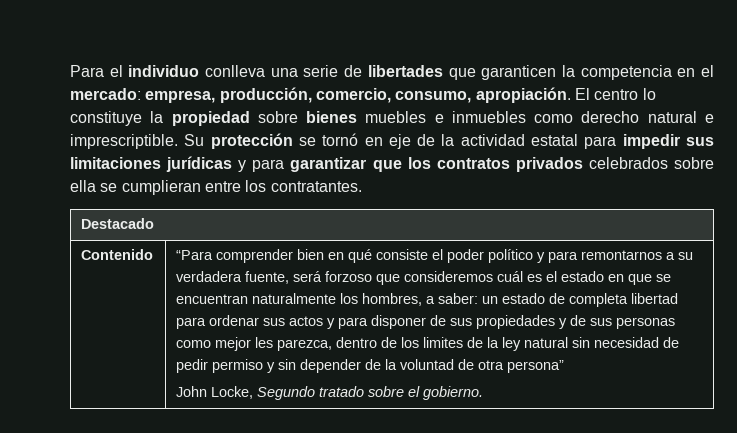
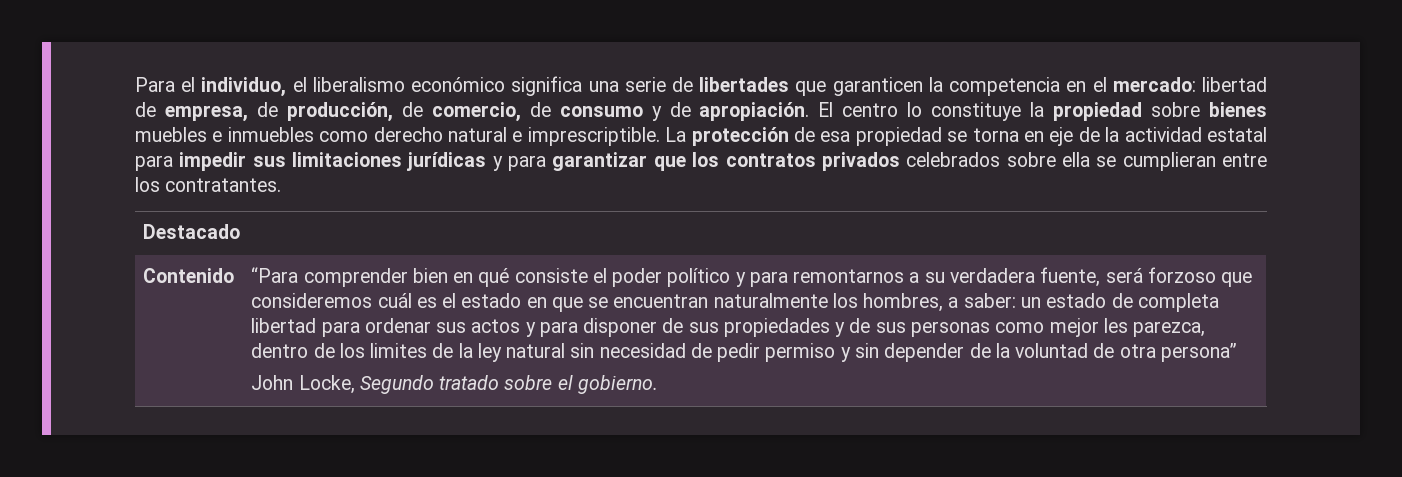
[128,65,266,77] individuo conlleva -> [201,76,583,97] individuo, el liberalismo económico significa
[145,87,472,103] empresa, producción, comercio, consumo, -> [1201,77,1267,92] [135,102,691,122] libertad de empresa, de producción, de comercio, de consumo y de
[184,133,359,149] Su protección se tornó -> [665,127,1019,146] La protección de esa propiedad se torna

